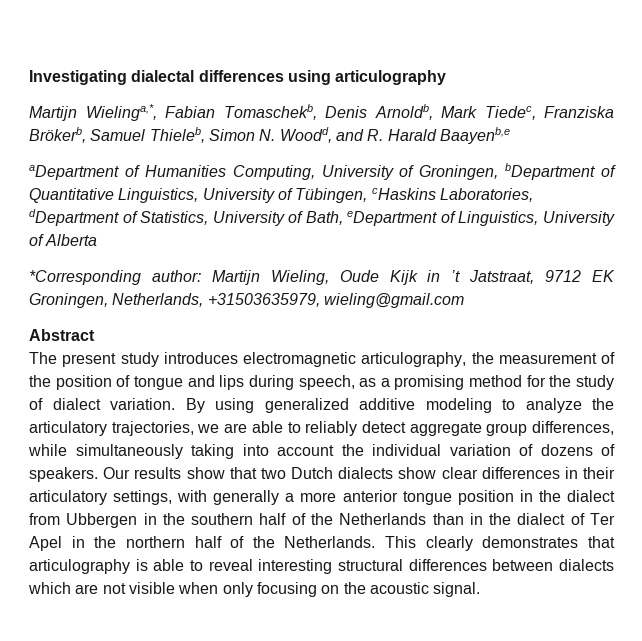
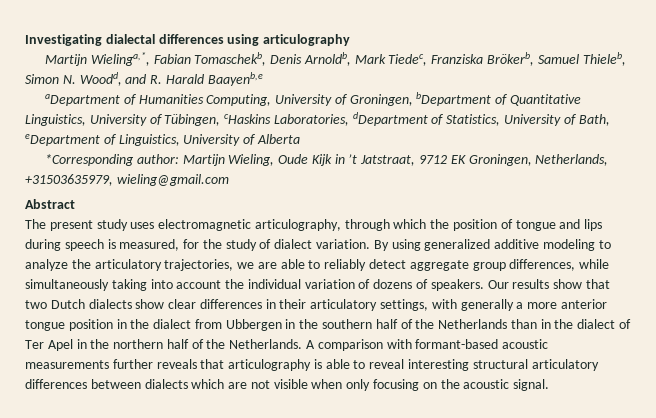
[163,352,238,364] introduces -> [130,222,155,229] uses
[471,352,615,364] the measurement of -> [344,219,427,231] through which
[298,375,523,390] speech, as a promising method -> [64,239,180,251] speech is measured,
[385,536,579,551] This clearly demonstrates -> [306,339,549,351] [25,359,197,369] A comparison with formant-based acoustic measurements further reveals
(403, 565) none -> [531,359,599,371] articulatory

